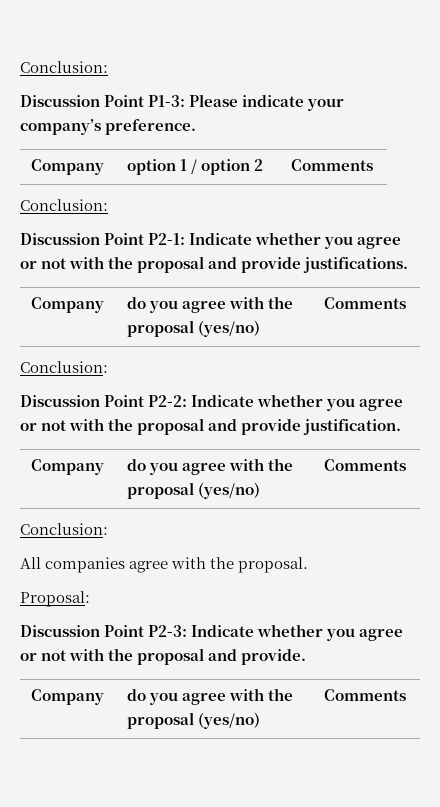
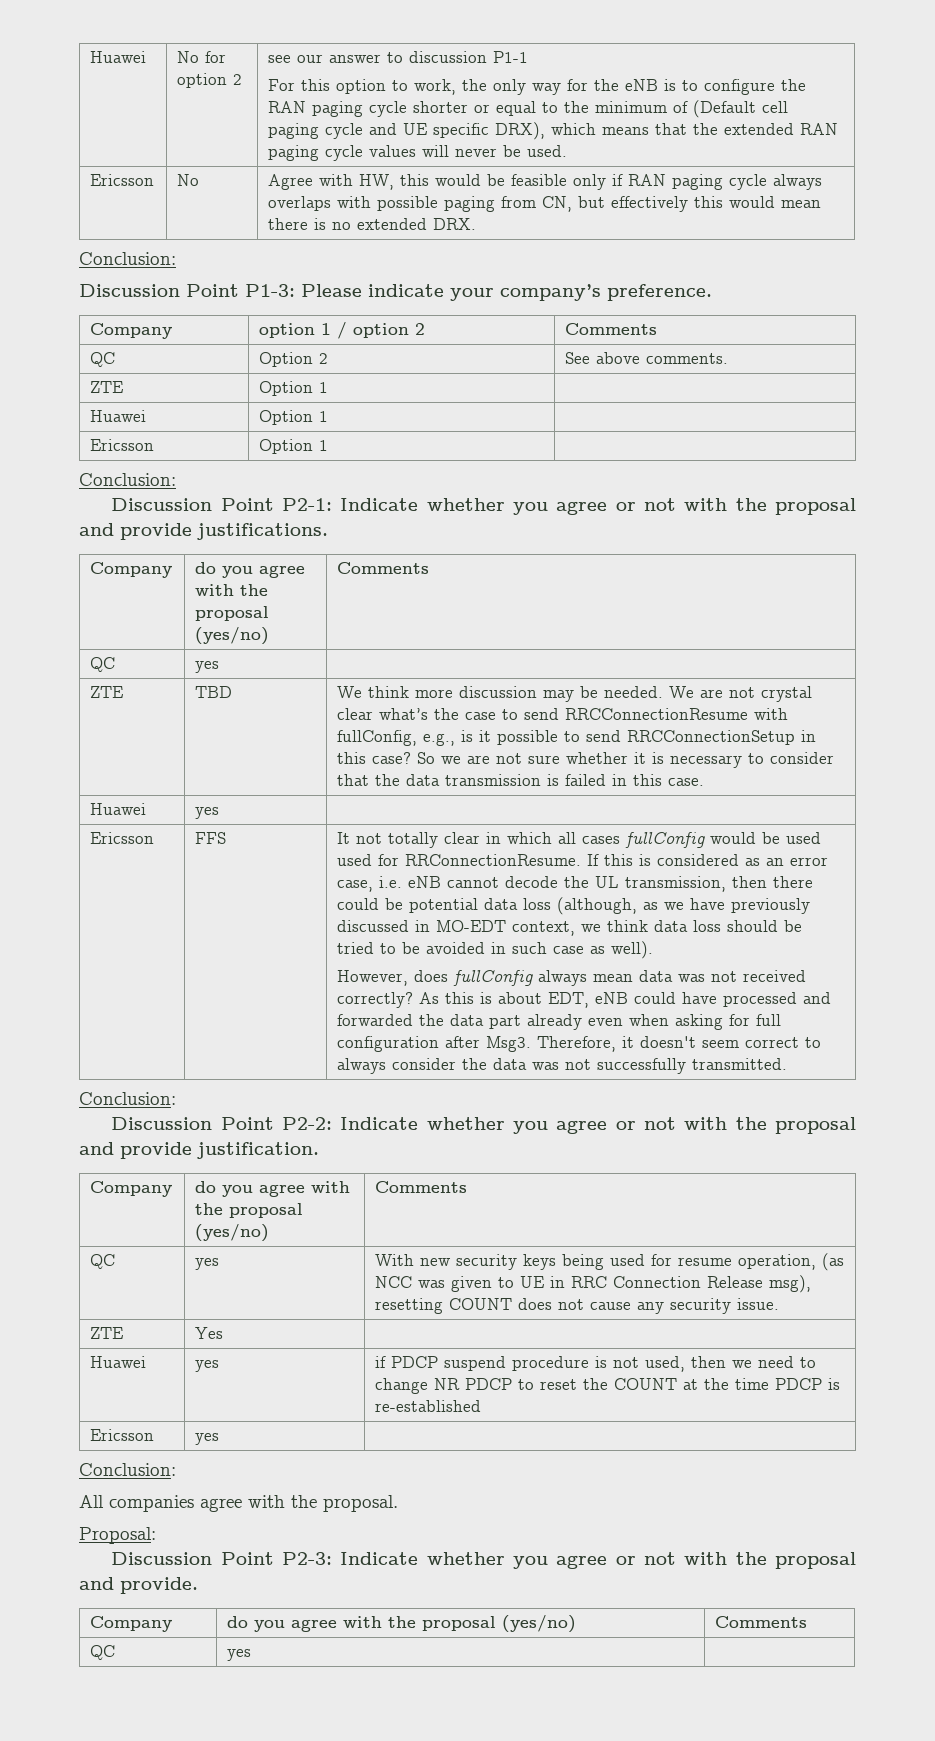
(20, 67) none -> [90,51,147,63] [177,51,227,63] [177,73,243,88] [268,51,529,63] [268,79,807,95] [268,100,789,118] [268,122,839,140] [268,145,568,161] [90,174,155,186] [177,174,200,186] [268,174,823,190] [268,196,822,212] [268,218,477,230] Huawei | No for option 2 | see our answer to discussion P1-1 // For this option to work, the only way for the eNB is to configure the RAN paging cycle shorter or equal to the minimum of (Default cell paging cycle and UE specific DRX), which means that the extended RAN paging cycle values will never be used. // Ericsson | No | Agree with HW, this would be feasible only if RAN paging cycle always overlaps with possible paging from CN, but effectively this would mean there is no extended DRX. //
(374, 165) none -> [90,352,116,367] [259,352,329,367] [565,352,729,364] [90,381,124,393] [259,381,329,396] [90,410,147,422] [259,410,329,425] [90,439,155,451] [259,439,329,454] // QC | Option 2 | See above comments. // ZTE | Option 1 | // Huawei | Option 1 | // Ericsson | Option 1 |
(407, 303) none -> [90,657,116,672] [195,661,220,673] [90,686,124,698] [195,686,233,698] [337,686,813,702] [337,708,789,720] [337,730,817,746] [337,752,835,768] [337,774,705,786] [90,803,147,815] [195,807,220,819] [90,832,155,844] [195,832,227,844] [337,832,822,848] [337,854,829,866] [337,876,814,892] [337,897,811,915] [337,920,803,936] [337,941,654,959] [337,970,807,986] [337,992,832,1008] [337,1014,782,1030] [337,1036,822,1052] [337,1058,788,1074] // QC | yes | // ZTE | TBD | We think more discussion may be needed. We are not crystal clear what’s the case to send RRCConnectionResume with fullConfig, e.g., is it possible to send RRCConnectionSetup in this case? So we are not sure whether it is necessary to consider that the data transmission is failed in this case. // Huawei | yes | // Ericsson | FFS | It not totally clear in which all cases fullConfig would be used used for RRConnectionResume. If this is considered as an error case, i.e. eNB cannot decode the UL transmission, then there could be potential data loss (although, as we have previously discussed in MO-EDT context, we think data loss should be tried to be avoided in such case as well). // However, does fullConfig always mean data was not received correctly? As this is about EDT, eNB could have processed and forwarded the data part already even when asking for full configuration after Msg3. Therefore, it doesn't seem correct to always consider the data was not successfully transmitted.
(407, 465) none -> [90,1254,116,1269] [195,1258,220,1270] [375,1253,845,1271] [375,1275,812,1293] [375,1298,780,1314] [90,1327,124,1339] [195,1327,224,1339] [90,1356,147,1368] [195,1360,220,1372] [375,1356,817,1372] [375,1378,841,1394] [375,1400,482,1412] [90,1429,155,1441] [195,1433,220,1445] // QC | yes | With new security keys being used for resume operation, (as NCC was given to UE in RRC Connection Release msg), resetting COUNT does not cause any security issue. // ZTE | Yes | // Huawei | yes | if PDCP suspend procedure is not used, then we need to change NR PDCP to reset the COUNT at the time PDCP is re-established // Ericsson | yes |
(407, 695) none -> [90,1645,116,1660] [227,1649,252,1661] // QC | yes |

